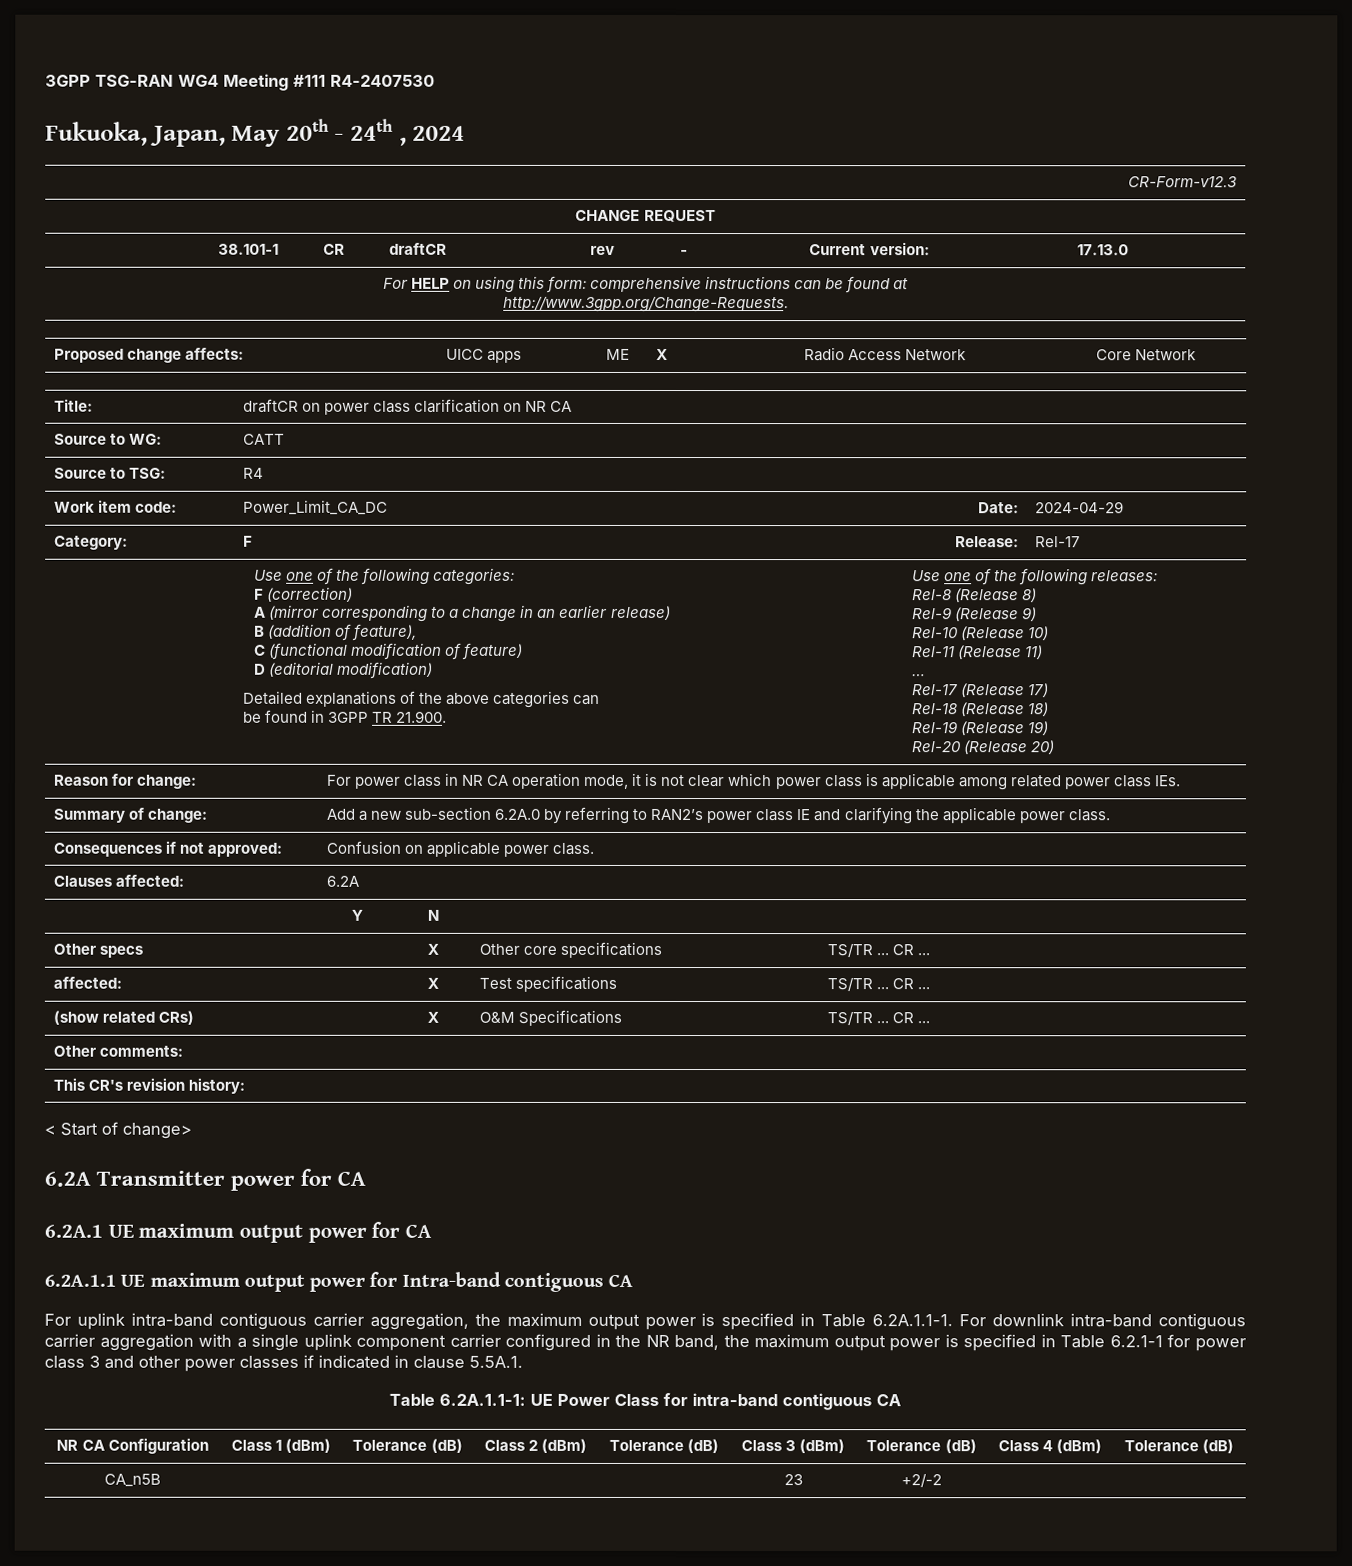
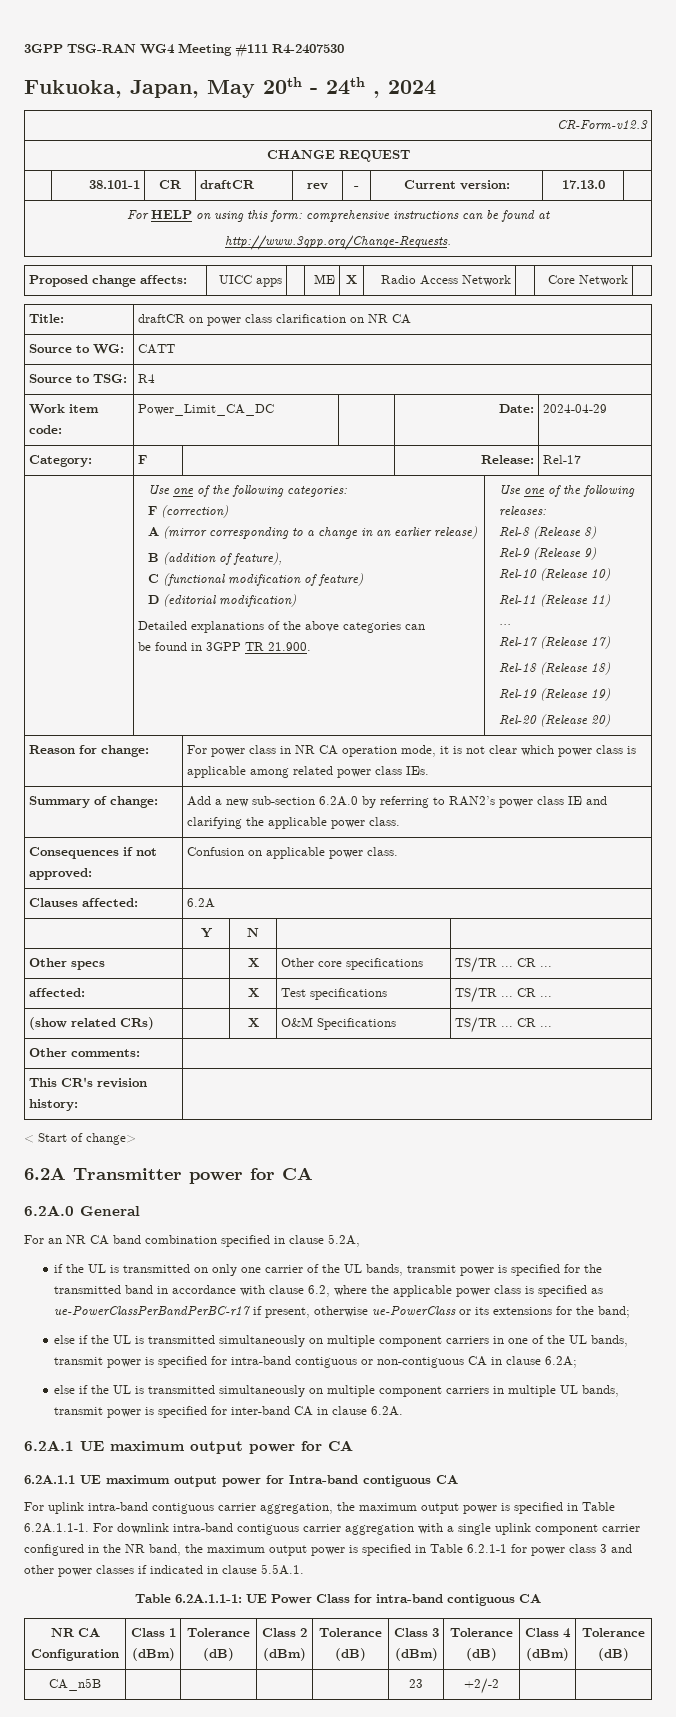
(367, 1178) none -> [24,1205,140,1216] [24,1234,360,1247] [54,1264,603,1276] [54,1285,604,1297] [54,1306,631,1318] [54,1335,629,1347] [54,1356,578,1368] [54,1385,620,1397] [54,1406,404,1418] // 6.2A.0 General // For an NR CA band combination specified in clause 5.2A, // if the UL is transmitted on only one carrier of the UL bands, transmit power is specified for the transmitted band in accordance with clause 6.2, where the applicable power class is specified as ue-PowerClassPerBandPerBC-r17 if present, otherwise ue-PowerClass or its extensions for the band; // else if the UL is transmitted simultaneously on multiple component carriers in one of the UL bands, transmit power is specified for intra-band contiguous or non-contiguous CA in clause 6.2A; // else if the UL is transmitted simultaneously on multiple component carriers in multiple UL bands, transmit power is specified for inter-band CA in clause 6.2A.

